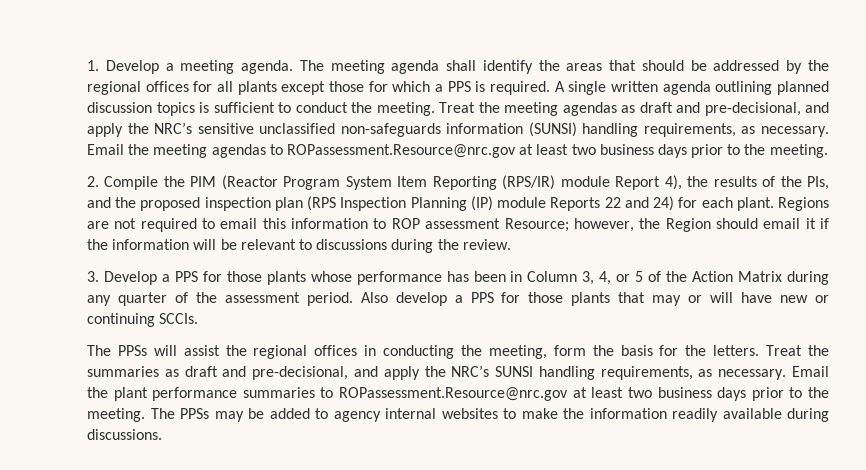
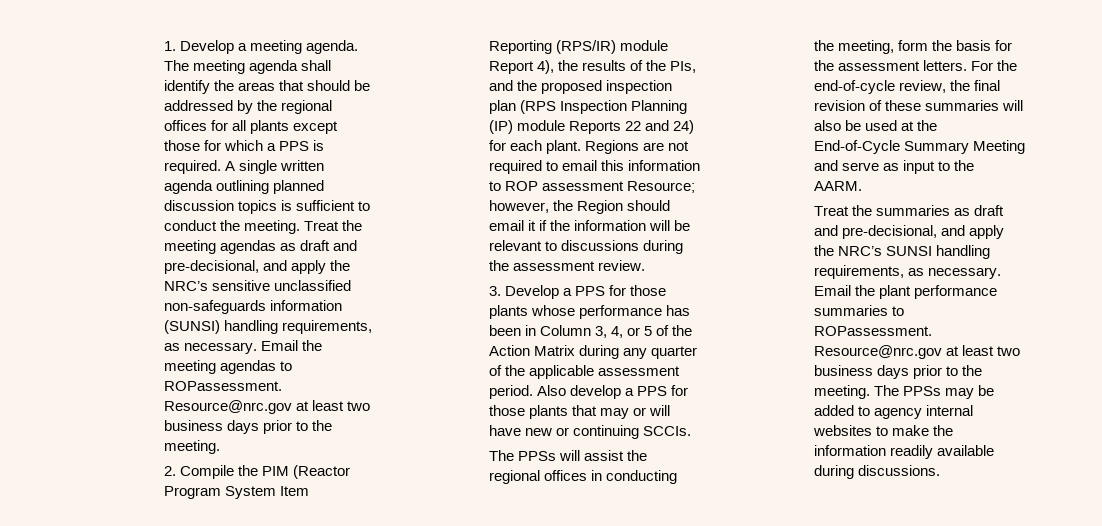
(459, 244) none -> [512,261,595,271] assessment
(217, 297) none -> [528,365,594,379] applicable
[713,345,760,356] letters. -> [837,60,1017,71] [813,80,1000,94] [813,100,1023,111] [813,120,937,131] [813,140,1025,154] [813,160,974,174] [813,181,862,191] assessment letters. For the end-of-cycle review, the final revision of these summaries will also be used at the End-of-Cycle Summary Meeting and serve as input to the AARM. //

